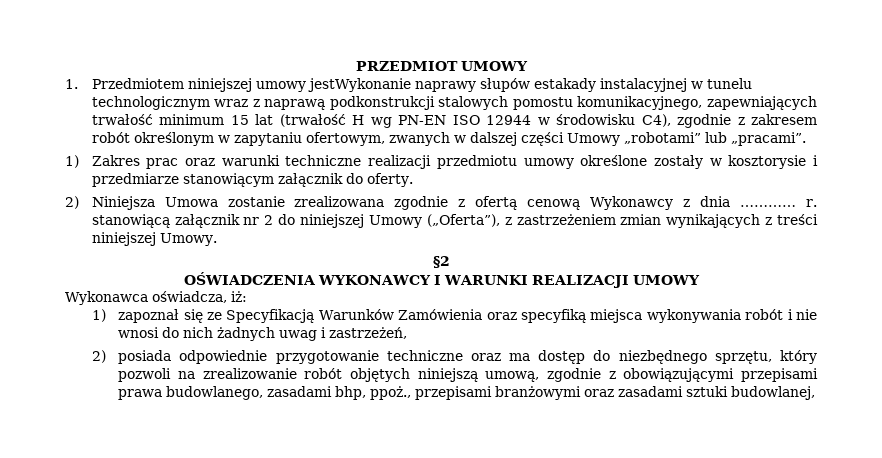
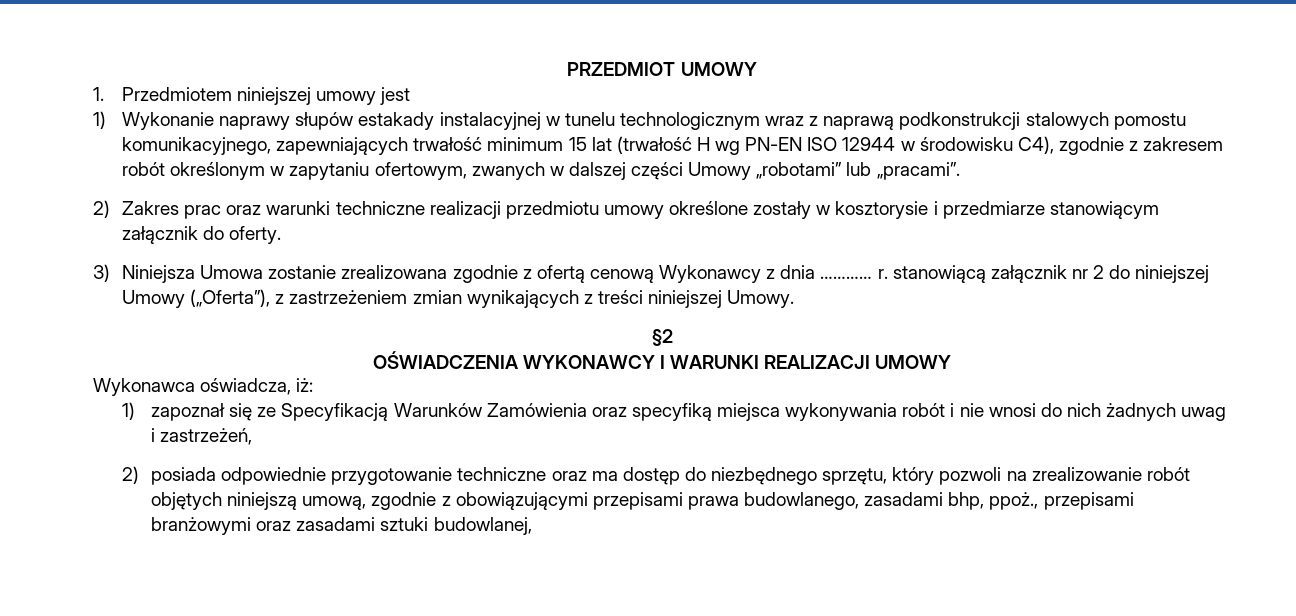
[307,78,411,92] jestWykonanie -> [380,87,411,105] [93,111,214,130] jest // 1) Wykonanie
[65,155,79,168] 1) -> [93,200,110,218] 2)
[65,196,79,209] 2) -> [93,264,110,282] 3)

